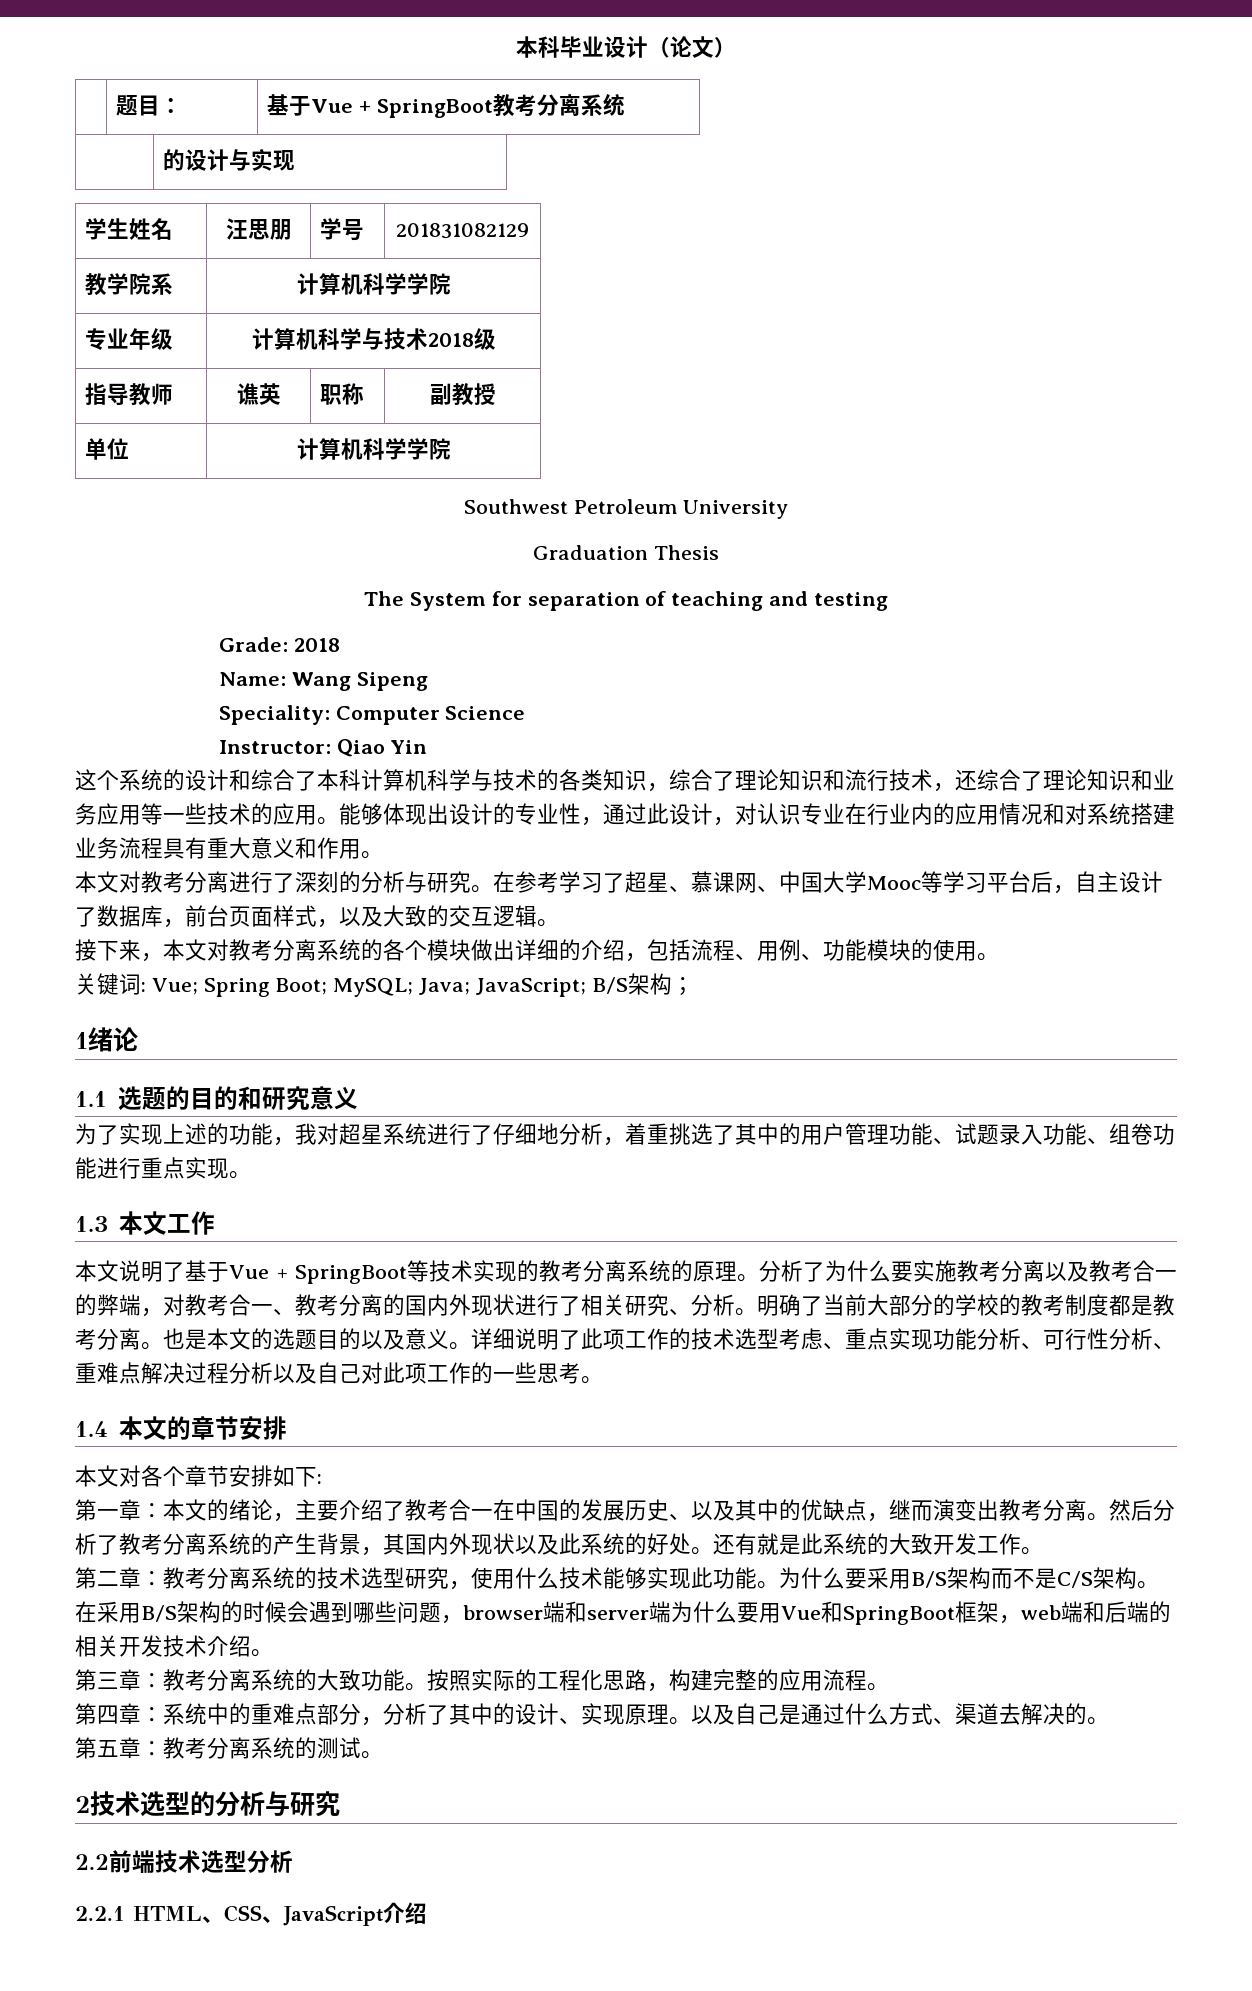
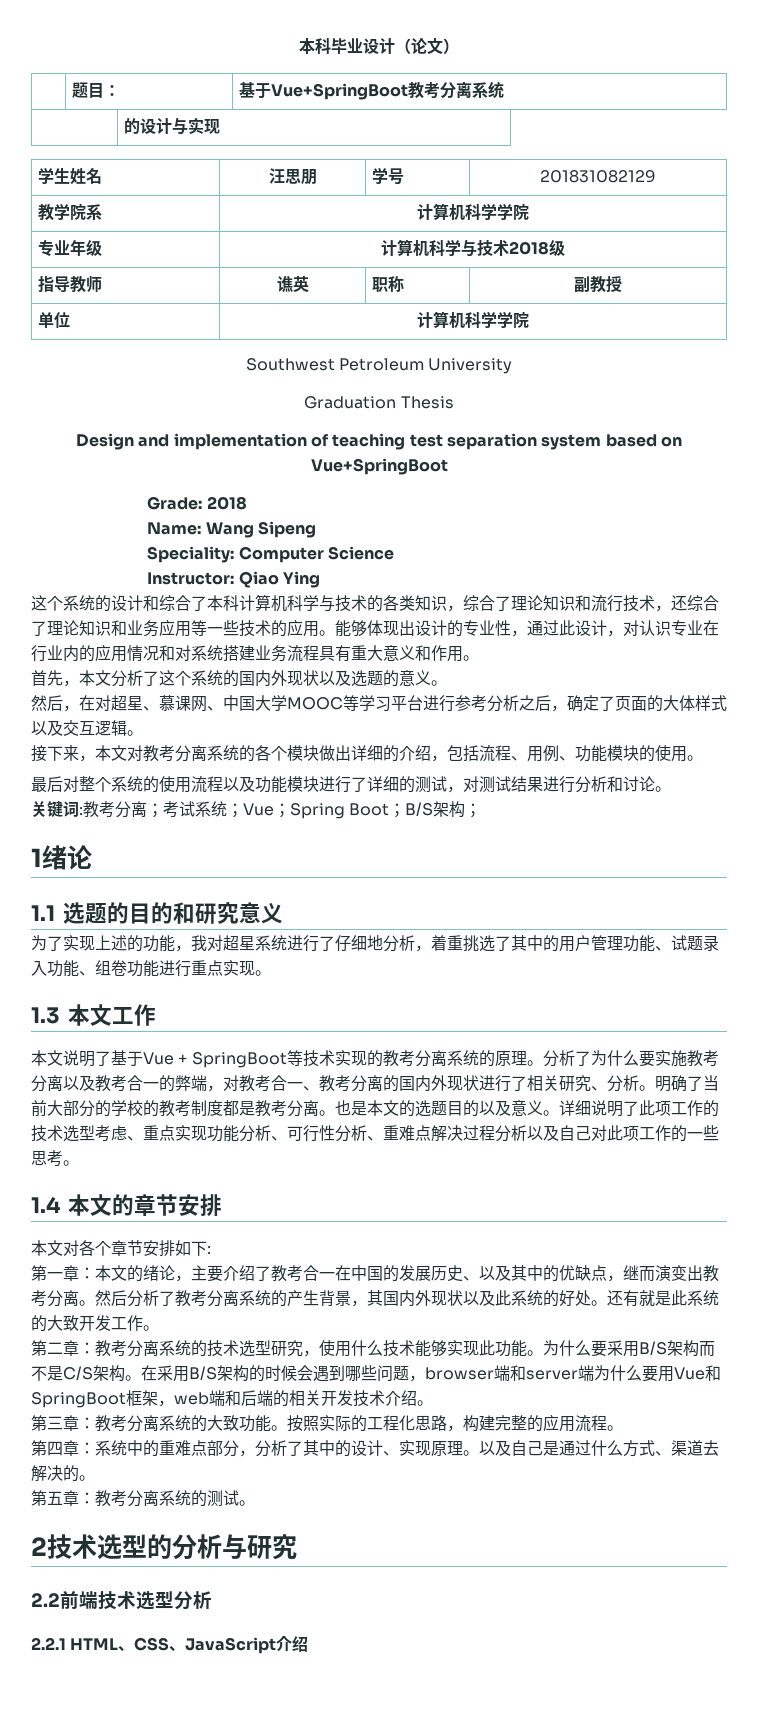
[311,99,493,118] Vue + SpringBoot -> [271,83,409,100] Vue+SpringBoot
[364,591,888,611] The System for separation of teaching and testing -> [76,433,682,450] [310,458,448,475] Design and implementation of teaching test separation system based on Vue+SpringBoot
[390,740,428,754] Yin -> [282,571,320,588] Ying
[75,871,625,893] 本文对教考分离进行了深刻的分析与研究。在参考学习了 -> [31,670,447,687] [31,695,111,712] 首先，本文分析了这个系统的国内外现状以及选题的意义。 // 然后，在对
[867,876,921,890] Mooc -> [287,697,343,710] MOOC
[1031,871,1163,894] [75,905,449,928] 后，自主设计了数据库，前台页面样式，以及大致的 -> [423,695,727,712] [31,720,63,736] 进行参考分析之后，确定了页面的大体样式以及
[75,973,586,997] 关键词: Vue; Spring Boot; MySQL; Java; JavaScript; -> [31,776,671,793] [31,801,406,819] 最后对整个系统的使用流程以及功能模块进行了详细的测试，对测试结果进行分析和讨论。 // 关键词:教考分离；考试系统；Vue；Spring Boot；

